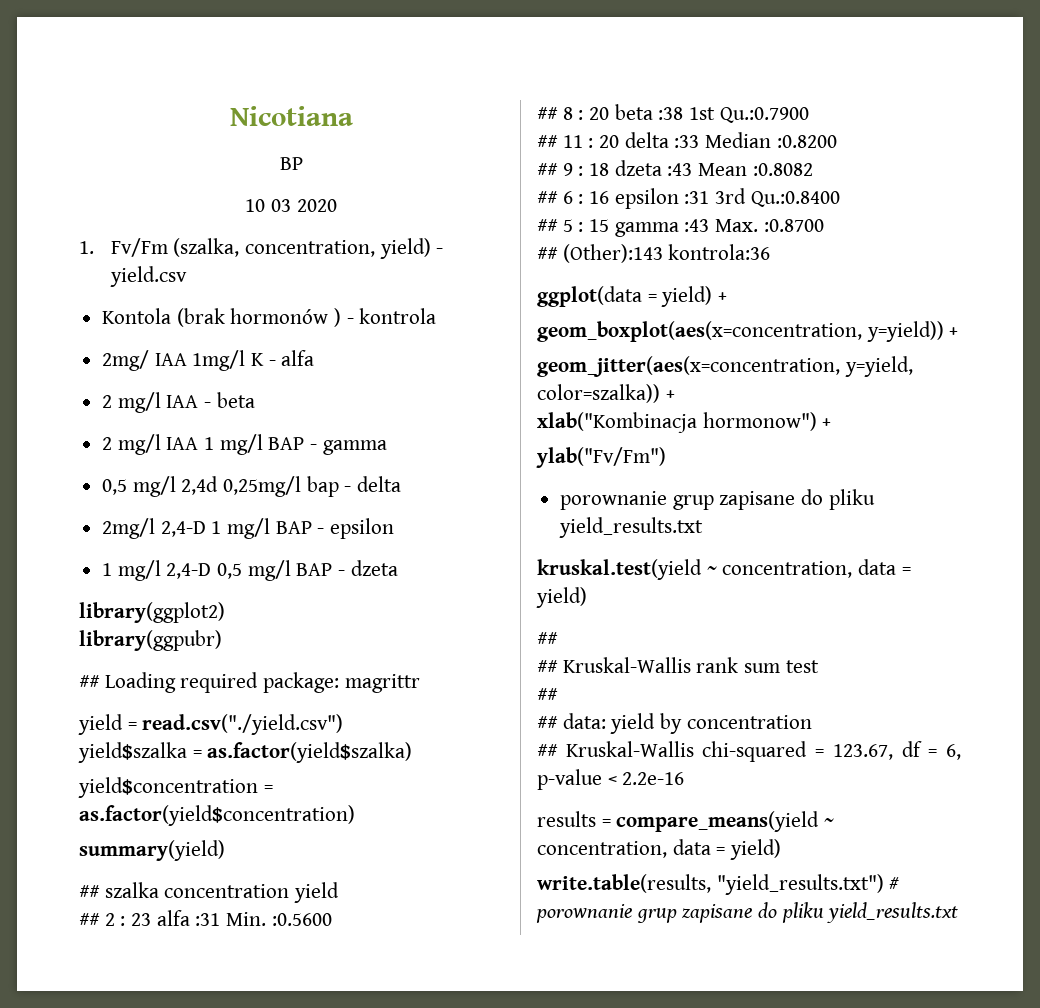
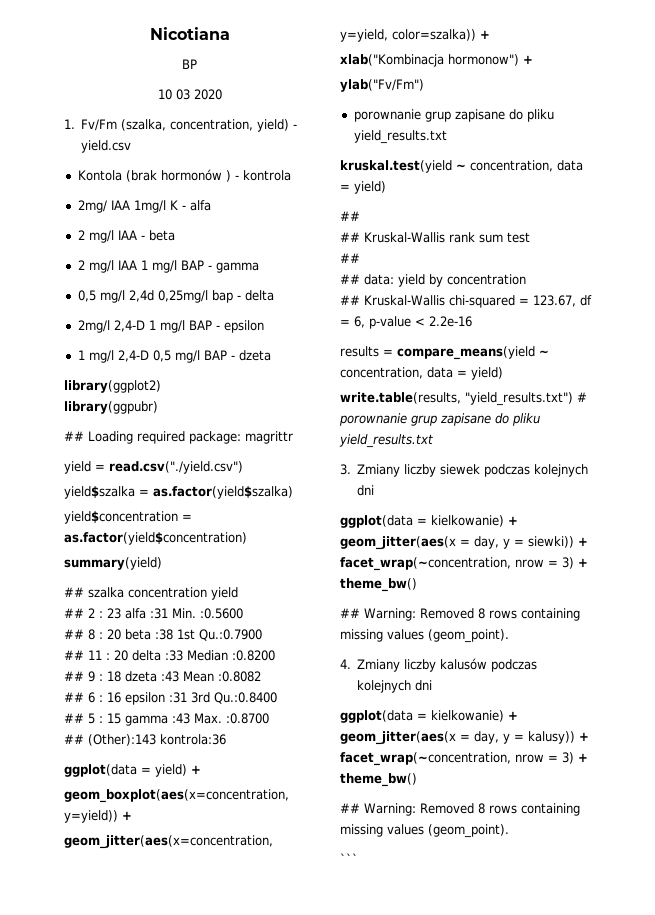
(959, 912) none -> [340,464,589,477] [357,485,375,496] [340,515,518,528] [340,536,588,550] [340,557,588,571] [340,578,417,592] [340,608,580,621] [340,629,509,643] [340,658,538,672] [357,680,433,693] [340,710,518,723] [340,731,589,745] [340,752,588,766] [340,773,417,787] [340,803,580,816] [340,824,509,838] [340,853,358,864] // 3. Zmiany liczby siewek podczas kolejnych dni // ggplot(data = kielkowanie) + geom_jitter(aes(x = day, y = siewki)) + facet_wrap(~concentration, nrow = 3) + theme_bw() // ## Warning: Removed 8 rows containing missing values (geom_point). // 4. Zmiany liczby kalusów podczas kolejnych dni // ggplot(data = kielkowanie) + geom_jitter(aes(x = day, y = kalusy)) + facet_wrap(~concentration, nrow = 3) + theme_bw() // ## Warning: Removed 8 rows containing missing values (geom_point). // ```

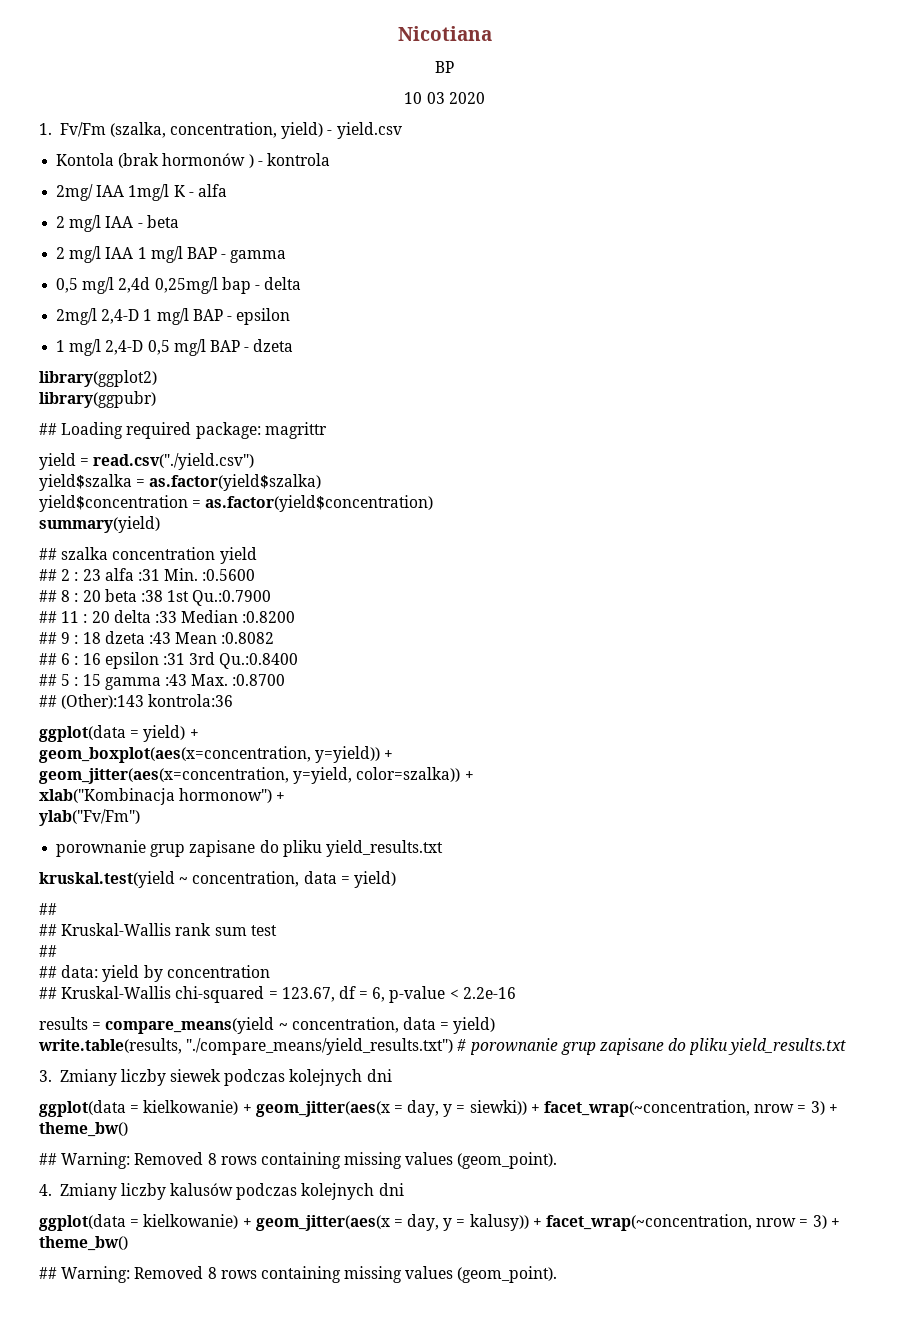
[465,392,573,406] "yield_results.txt") -> [186,1038,454,1055] "./compare_means/yield_results.txt")
[340,853,358,864] // ``` -> (558, 1274) none

